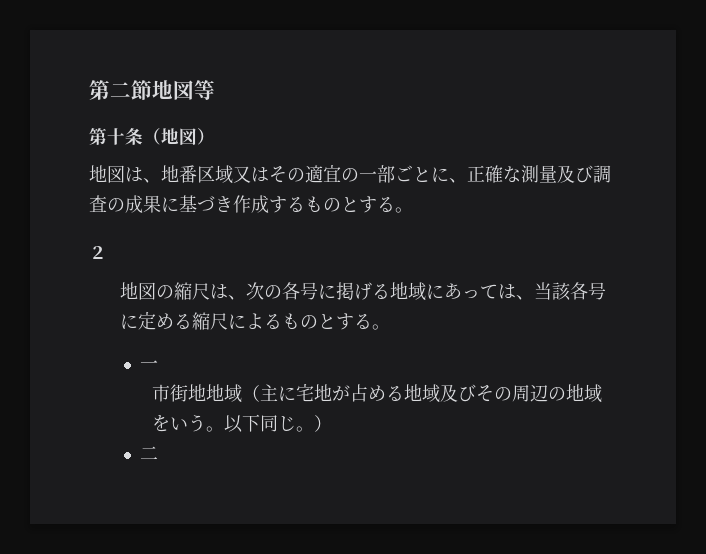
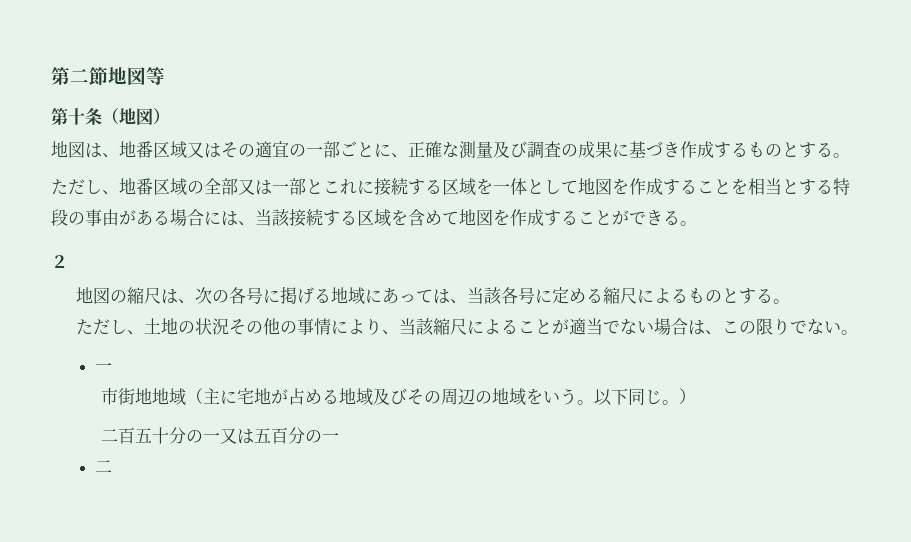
(413, 210) none -> [51,178,850,196] [51,209,697,227] // ただし、地番区域の全部又は一部とこれに接続する区域を一体として地図を作成することを相当とする特段の事由がある場合には、当該接続する区域を含めて地図を作成することができる。
(391, 327) none -> [76,318,859,336] // ただし、土地の状況その他の事情により、当該縮尺によることが適当でない場合は、この限りでない。
(332, 423) none -> [101,427,340,444] // 二百五十分の一又は五百分の一

